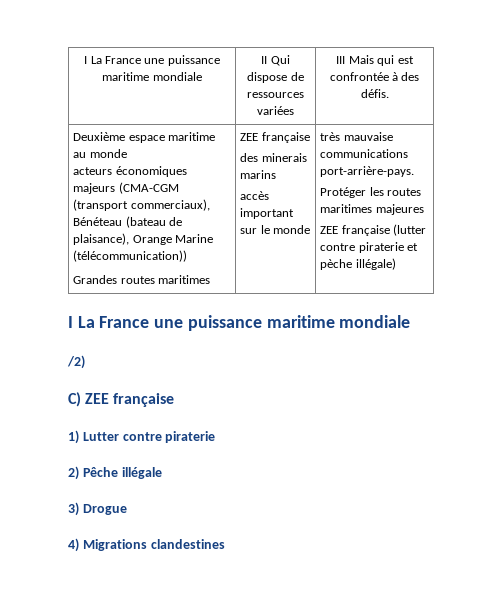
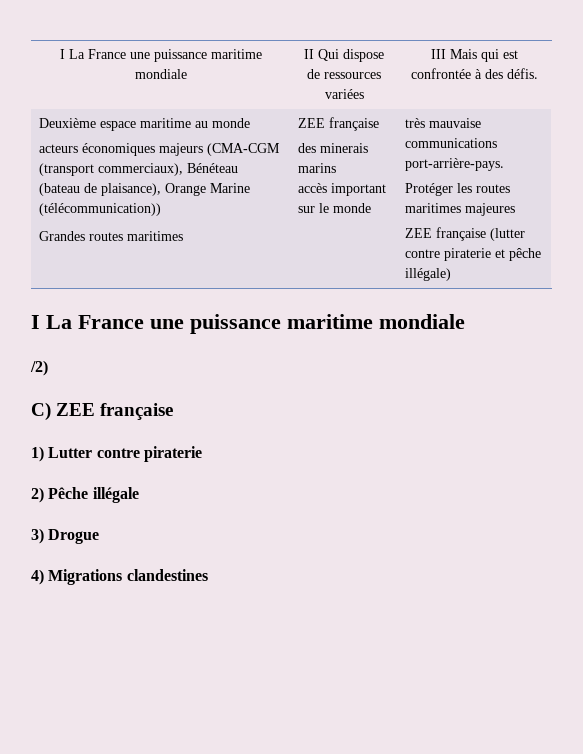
[320,259,353,270] pèche -> [509,248,542,261] pêche

